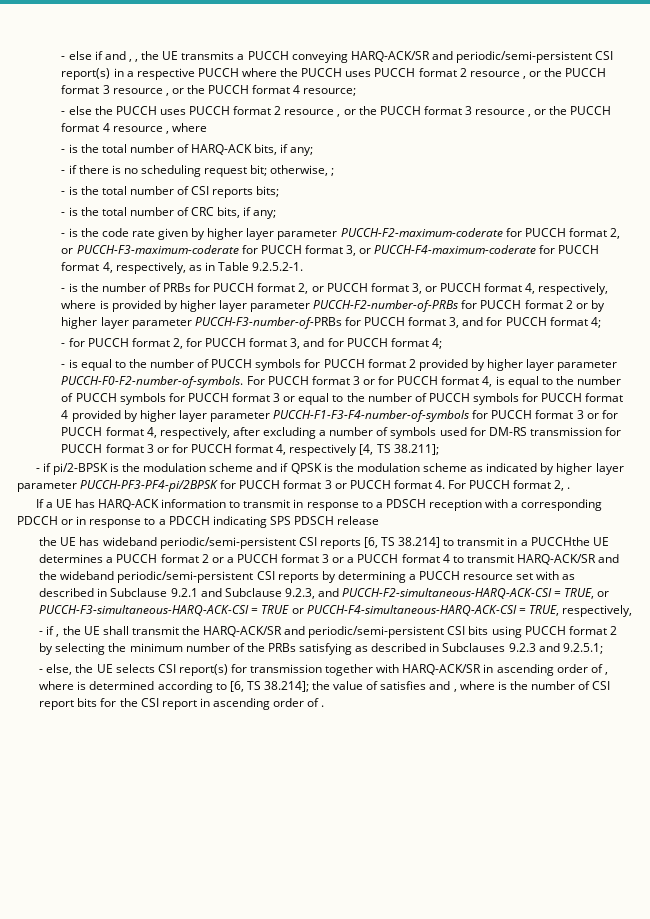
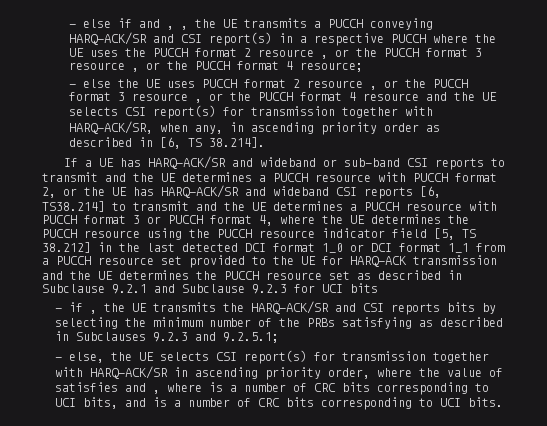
[455,51,592,63] periodic/semi-persistent -> (174, 38) none
[301,68,372,77] PUCCH uses -> [68,48,146,57] UE uses the
[115,106,157,115] PUCCH -> [145,79,161,88] UE
[165,123,207,134] [61,144,314,156] [61,165,335,177] [61,186,280,198] [61,207,277,219] [61,228,620,240] [61,245,600,256] [61,262,304,274] [61,283,609,295] [61,300,605,312] [61,317,601,329] [61,338,442,349] [61,359,618,371] [61,376,621,388] [61,393,624,405] [61,410,618,422] [61,427,621,439] [61,444,439,456] [35,463,624,475] [17,480,237,492] , where // - is the total number of HARQ-ACK bits, if any; // - if there is no scheduling request bit; otherwise, ; // - is the total number of CSI reports bits; // - is the total number of CRC bits, if any; // - is the code rate given by higher layer parameter PUCCH-F2-maximum-coderate for PUCCH format 2, or PUCCH-F3-maximum-coderate for PUCCH format 3, or PUCCH-F4-maximum-coderate for PUCCH format 4, respectively, as in Table 9.2.5.2-1. // - is the number of PRBs for PUCCH format 2, or PUCCH format 3, or PUCCH format 4, respectively, where is provided by higher layer parameter PUCCH-F2-number-of-PRBs for PUCCH format 2 or by higher layer parameter PUCCH-F3-number-of-PRBs for PUCCH format 3, and for PUCCH format 4; // - for PUCCH format 2, for PUCCH format 3, and for PUCCH format 4; // - is equal to the number of PUCCH symbols for PUCCH format 2 provided by higher layer parameter PUCCH-F0-F2-number-of-symbols. For PUCCH format 3 or for PUCCH format 4, is equal to the number of PUCCH symbols for PUCCH format 3 or equal to the number of PUCCH symbols for PUCCH format 4 provided by higher layer parameter PUCCH-F1-F3-F4-number-of-symbols for PUCCH format 3 or for PUCCH format 4, respectively, after excluding a number of symbols used for DM-RS transmission for PUCCH format 3 or for PUCCH format 4, respectively [4, TS 38.211]; // - if pi/2-BPSK is the modulation scheme and if QPSK is the modulation scheme as indicated by higher layer parameter PUCCH-PF3-PF4-pi/2BPSK for -> [425,92,497,101] [68,105,433,119] [68,121,440,135] [68,137,265,149] [63,156,505,170] [42,172,497,182] [42,185,441,199] [42,201,497,212] and the UE selects CSI report(s) for transmission together with HARQ-ACK/SR, when any, in ascending priority order as described in [6, TS 38.214]. // If a UE has HARQ-ACK/SR and wideband or sub-band CSI reports to transmit and the UE determines a PUCCH resource with PUCCH format 2, or the UE has HARQ-ACK/SR and wideband CSI reports [6, TS38.214] to transmit and the UE determines a PUCCH resource with
[434,480,571,491] [35,499,603,511] [17,516,380,528] [39,537,609,549] [39,554,620,565] [39,571,560,583] 4. For PUCCH format 2, . // If a UE has HARQ-ACK information to transmit in response to a PDSCH reception with a corresponding PDCCH or in response to a PDCCH indicating SPS PDSCH release // the UE has wideband periodic/semi-persistent CSI reports [6, TS 38.214] to transmit in a PUCCHthe UE determines a PUCCH format 2 or a PUCCH format 3 or a PUCCH format 4 to transmit HARQ-ACK/SR and the wideband periodic/semi-persistent CSI reports by determining a PUCCH resource set with -> [259,214,469,226] [42,228,476,240] [42,242,505,253] [42,255,497,268] [42,270,350,280] 4, where the UE determines the PUCCH resource using the PUCCH resource indicator field [5, TS 38.212] in the last detected DCI format 1_0 or DCI format 1_1 from a PUCCH resource set provided to the UE for HARQ-ACK transmission and the UE determines the PUCCH resource set
[284,588,610,599] [39,605,632,617] 9.2.3, and PUCCH-F2-simultaneous-HARQ-ACK-CSI = TRUE, or PUCCH-F3-simultaneous-HARQ-ACK-CSI = TRUE or PUCCH-F4-simultaneous-HARQ-ACK-CSI = TRUE, respectively, -> [252,283,378,294] 9.2.3 for UCI bits
[102,626,179,635] shall transmit -> [153,302,217,312] transmits
[308,626,617,638] periodic/semi-persistent CSI bits using PUCCH format 2 -> [363,302,476,315] CSI reports bits
[556,664,608,675] [39,681,309,693] order of , where is determined according to [6, TS 38.214]; -> [265,367,413,380] priority order, where
[509,681,611,690] [39,698,325,710] the number of CSI report bits for the CSI report in ascending order of . -> [230,382,490,395] [55,397,504,410] a number of CRC bits corresponding to UCI bits, and is a number of CRC bits corresponding to UCI bits.

